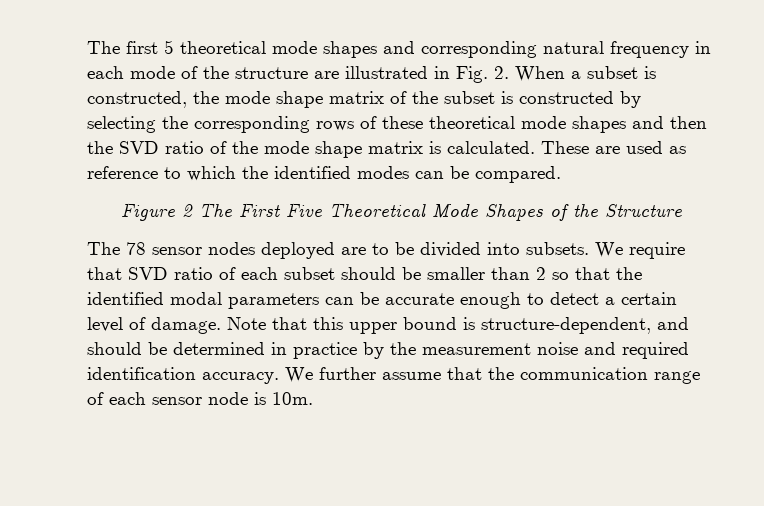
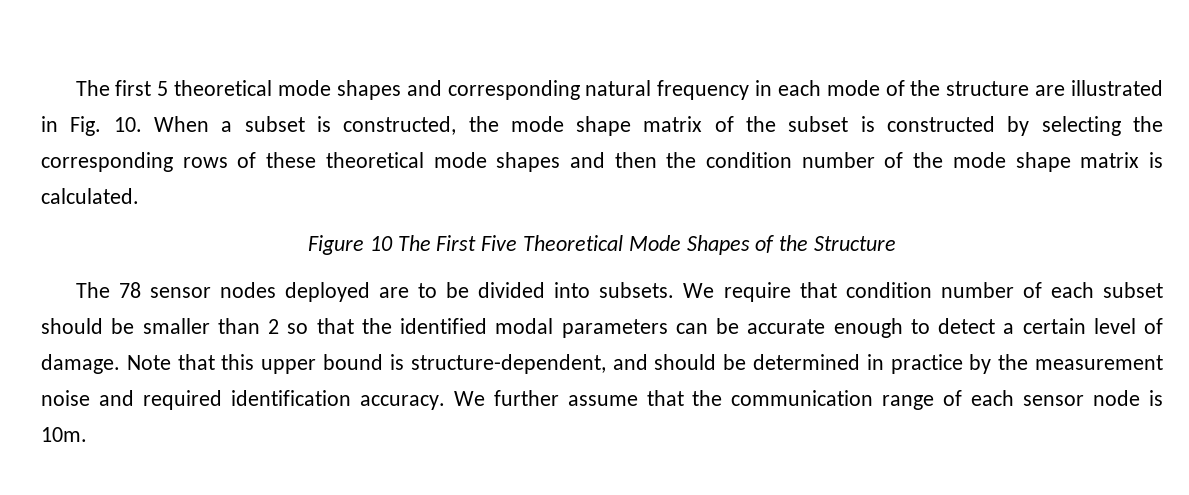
[494,66,509,79] 2. -> [113,117,142,132] 10.
[119,141,204,154] SVD ratio -> [706,152,875,168] condition number
[541,141,686,154] [87,166,561,183] These are used as reference to which the identified modes can be compared. -> (139, 196) none
[181,204,193,217] 2 -> [369,236,393,251] 10
[128,267,213,280] SVD ratio -> [845,282,1014,298] condition number

